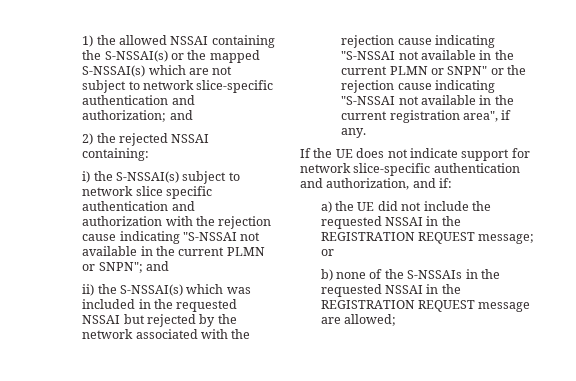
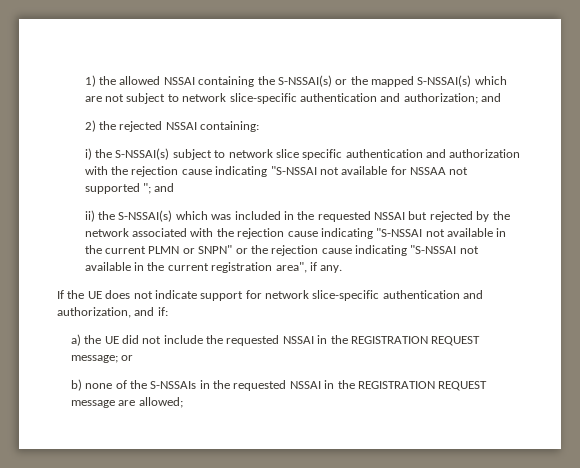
[140,246,265,256] [82,262,143,273] in the current PLMN or SNPN"; -> [390,166,469,175] [84,183,152,194] for NSSAA not supported ";

